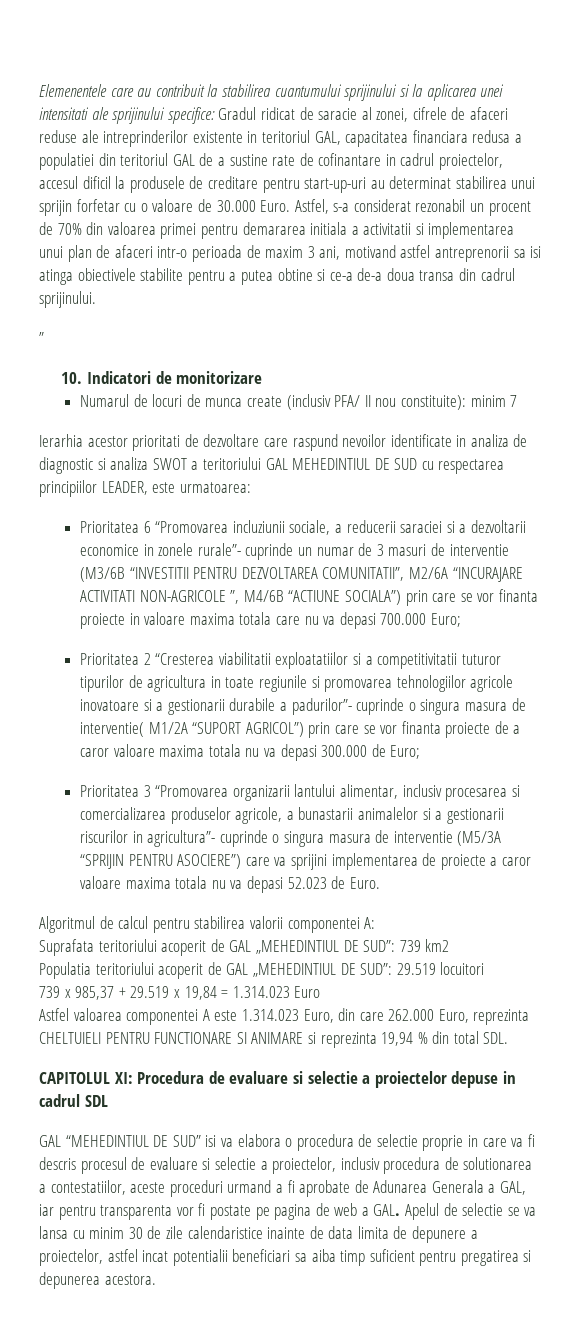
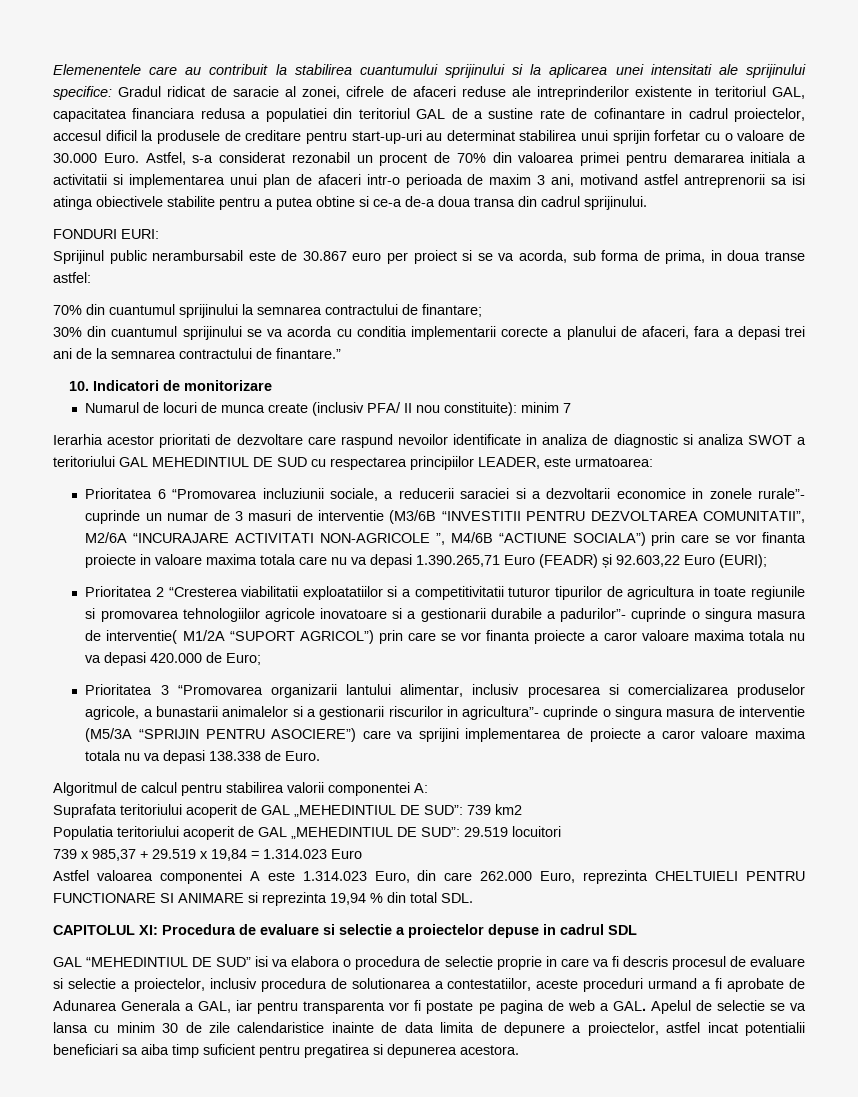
[39,332,44,344] ” -> [53,229,159,239] [53,250,805,264] [53,272,91,283] [53,304,482,318] [53,326,805,340] [53,348,341,359] FONDURI EURI: // Sprijinul public nerambursabil este de 30.867 euro per proiect si se va acorda, sub forma de prima, in doua transe astfel: // 70% din cuantumul sprijinului la semnarea contractului de finantare; // 30% din cuantumul sprijinului se va acorda cu conditia implementarii corecte a planului de afaceri, fara a depasi trei ani de la semnarea contractului de finantare.”
[380,613,461,627] 700.000 Euro; -> [416,554,768,568] 1.390.265,71 Euro (FEADR) și 92.603,22 Euro (EURI);
[494,721,521,734] [80,744,368,761] de a caror valoare maxima totala nu va depasi 300.000 -> [590,630,805,641] [85,652,203,666] a caror valoare maxima totala nu va depasi 420.000
[287,877,327,889] 52.023 -> [209,751,262,761] 138.338

